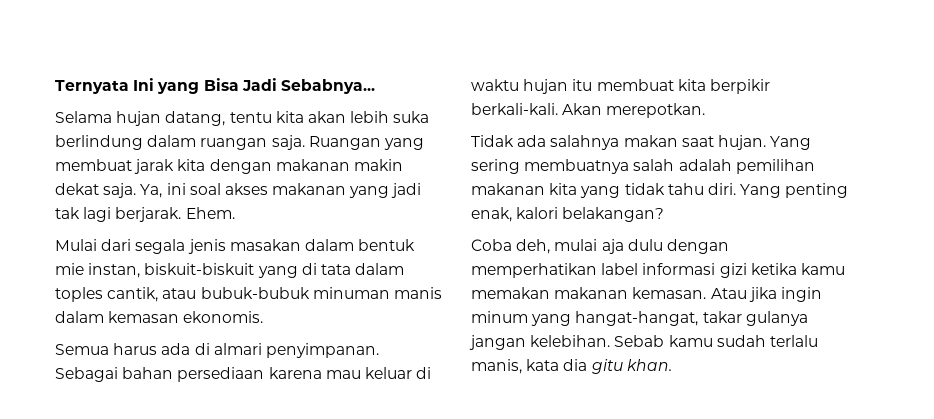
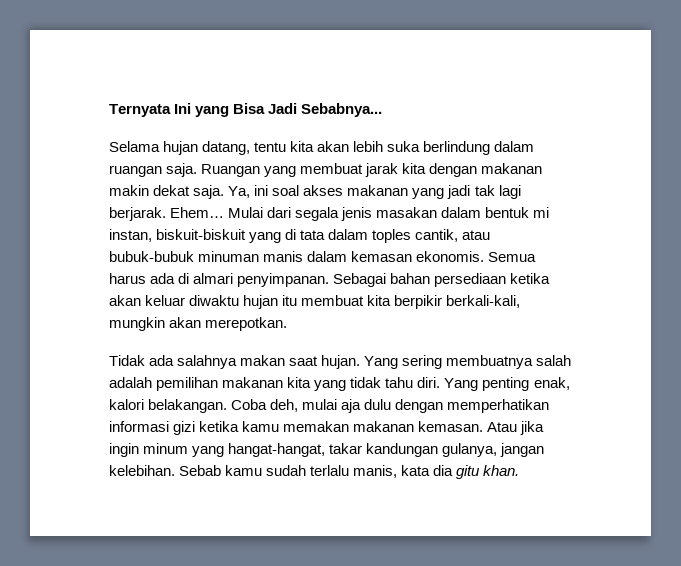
[185,207,235,219] Ehem. // -> [170,207,225,218] Ehem…
[55,263,84,275] mie -> [533,207,550,218] mi
(264, 317) // -> (485, 256) none
[268,367,432,379] [471,79,519,91] karena mau keluar di waktu -> [510,273,551,284] [109,295,240,306] ketika akan keluar diwaktu
[471,103,603,115] berkali-kali. Akan -> [446,295,521,308] [109,317,202,331] berkali-kali, mungkin akan
[562,207,665,222] belakangan? // -> [148,399,228,413] belakangan.
[601,263,639,275] label -> (550, 406) none
[745,311,808,326] gulanya -> [366,443,498,457] kandungan gulanya,

